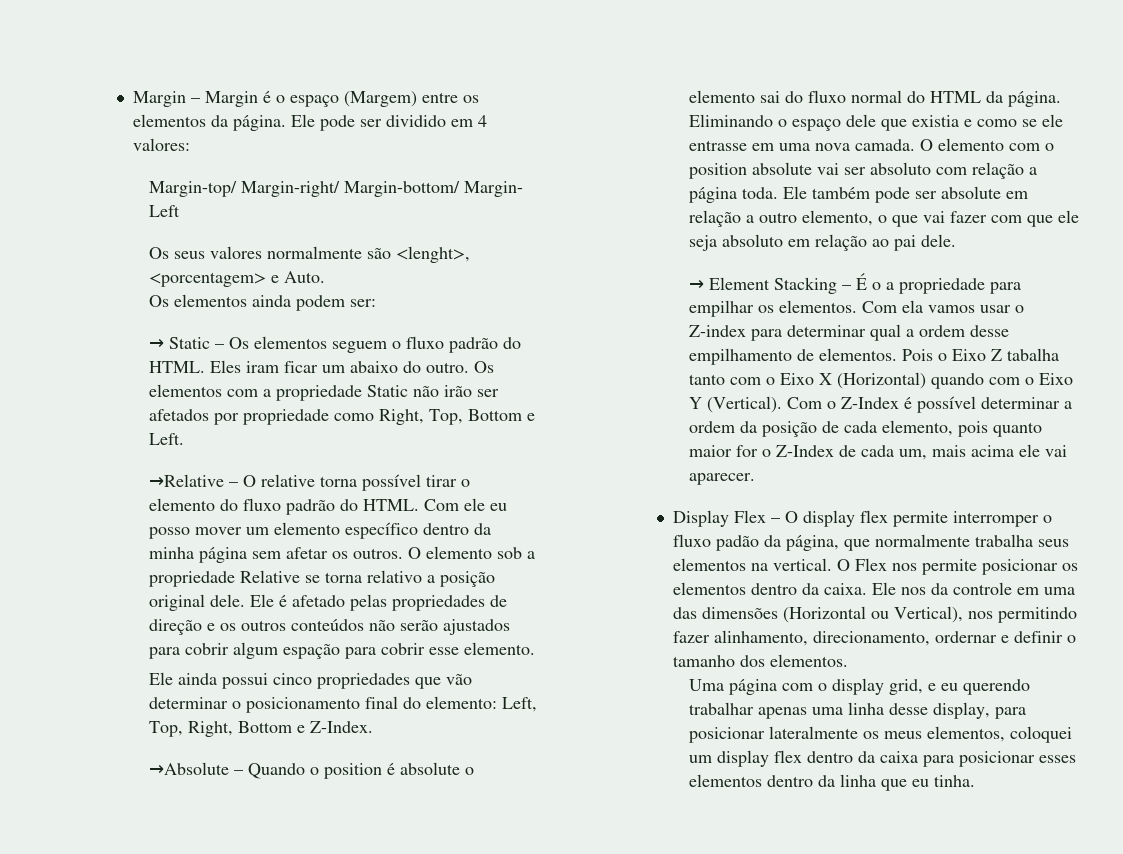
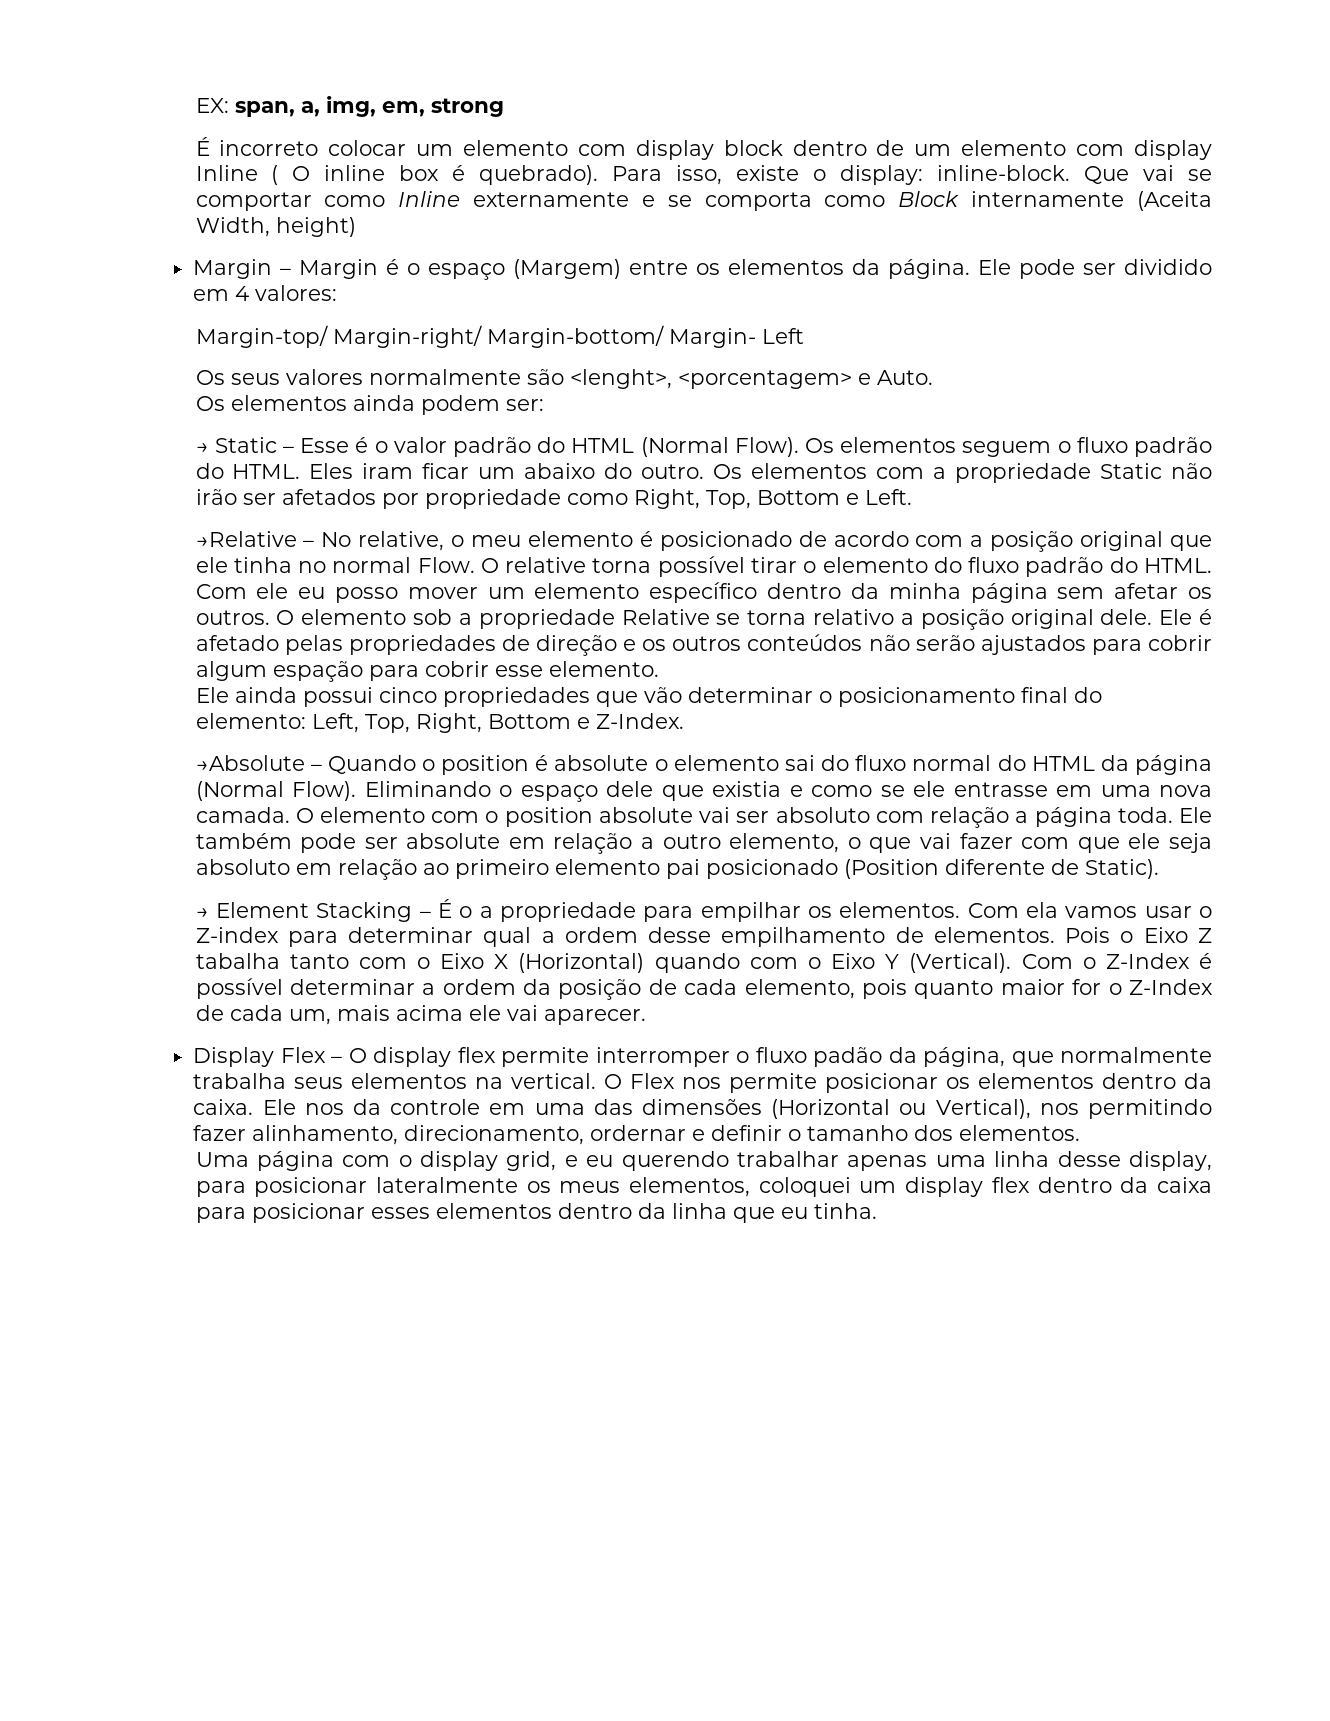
(133, 99) none -> [195,96,504,117] [195,137,1212,160] [195,165,1212,185] [195,191,1213,211] [195,217,356,237] EX: span, a, img, em, strong // É incorreto colocar um elemento com display block dentro de um elemento com display Inline ( O inline box é quebrado). Para isso, existe o display: inline-block. Que vai se comportar como Inline externamente e se comporta como Block internamente (Aceita Width, height) //
(224, 346) none -> [300,437,799,457] Esse é o valor padrão do HTML (Normal Flow).
(238, 484) none -> [321,531,1213,552] [195,557,475,573] No relative, o meu elemento é posicionado de acordo com a posição original que ele tinha no normal Flow.
[1007,91,1061,107] página. -> [1135,755,1213,775] [195,781,357,801] página (Normal Flow).
[893,234,956,251] pai dele. -> [454,859,1159,879] primeiro elemento pai posicionado (Position diferente de Static).

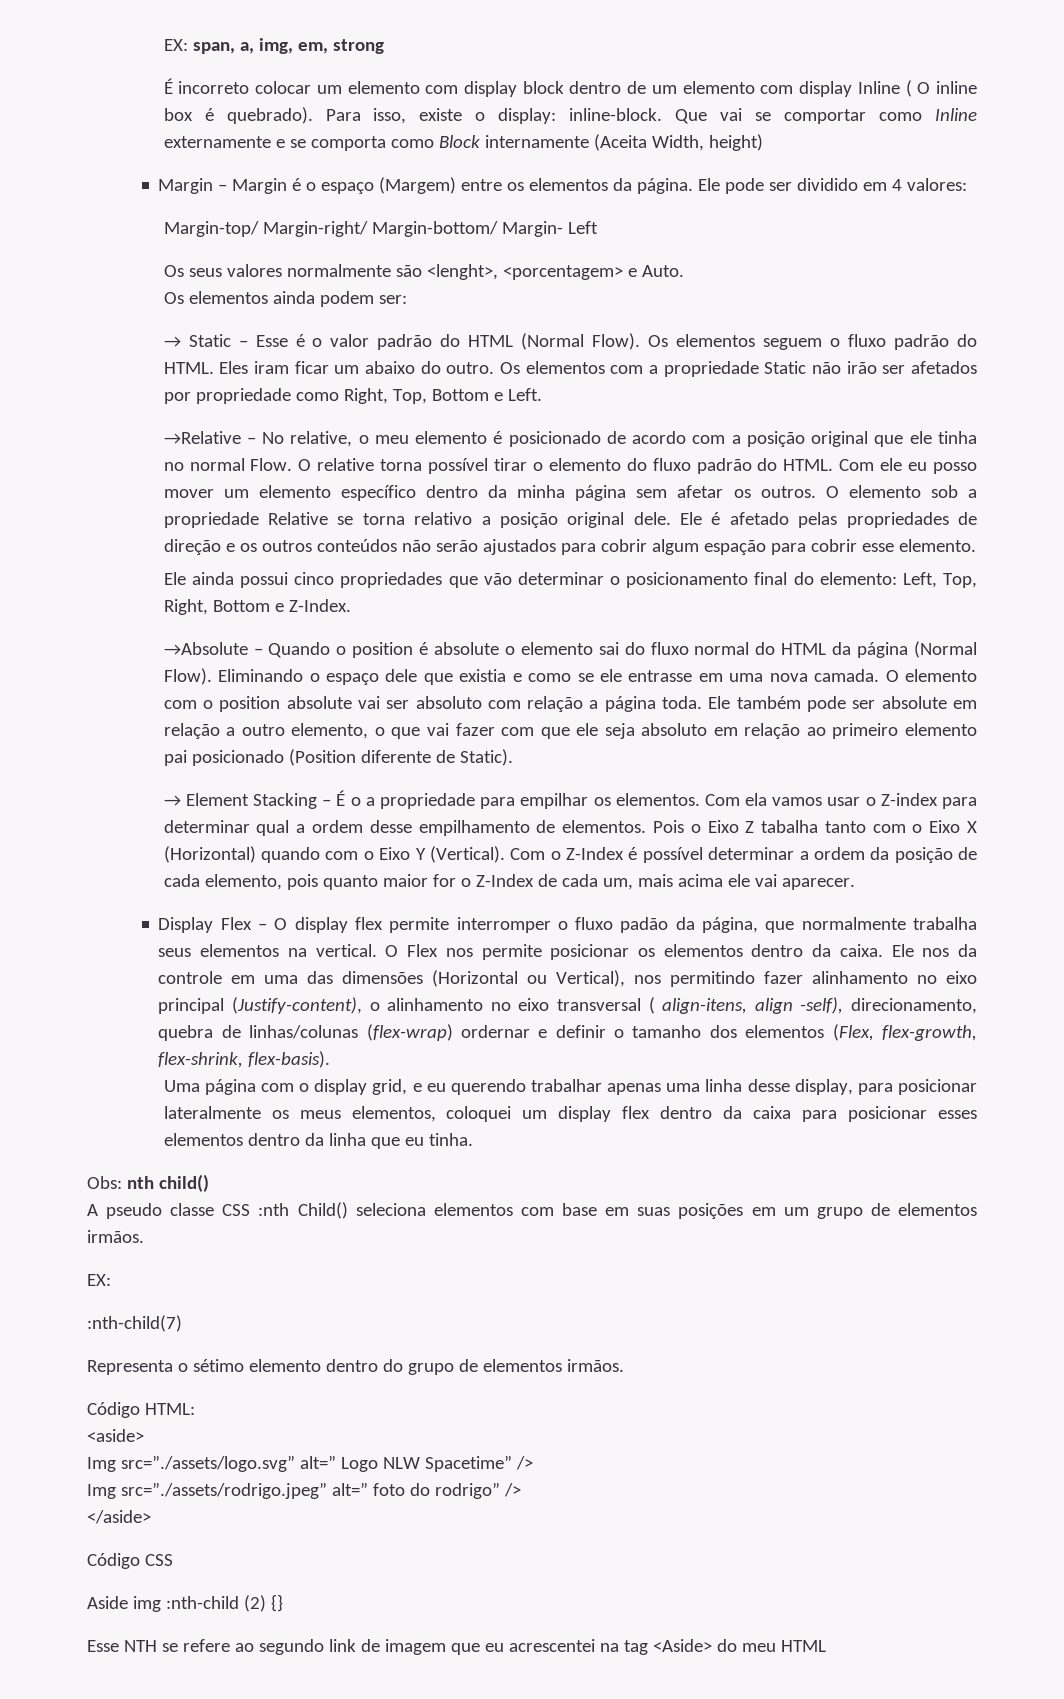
[252,1125,585,1145] alinhamento, direcionamento, -> [812,971,978,984] [158,997,978,1014] [158,1024,453,1041] alinhamento no eixo principal (Justify-content), o alinhamento no eixo transversal ( align-itens, align -self), direcionamento, quebra de linhas/colunas (flex-wrap)
[959,1125,1081,1141] elementos. -> [745,1024,978,1041] [158,1051,331,1068] elementos (Flex, flex-growth, flex-shrink, flex-basis).
(877, 1211) none -> [87,1174,209,1192] [87,1202,978,1219] [87,1230,144,1243] [87,1274,111,1286] [87,1315,182,1332] [87,1359,624,1375] [87,1402,195,1418] [87,1429,144,1442] [87,1455,533,1472] [87,1482,521,1499] [87,1510,151,1524] [87,1553,173,1569] [87,1594,283,1612] [87,1639,826,1655] // Obs: nth child() // A pseudo classe CSS :nth Child() seleciona elementos com base em suas posições em um grupo de elementos irmãos. // EX: // :nth-child(7) // Representa o sétimo elemento dentro do grupo de elementos irmãos. // Código HTML: // <aside> // Img src=”./assets/logo.svg” alt=” Logo NLW Spacetime” /> // Img src=”./assets/rodrigo.jpeg” alt=” foto do rodrigo” /> // </aside> // Código CSS // Aside img :nth-child (2) {} // Esse NTH se refere ao segundo link de imagem que eu acrescentei na tag <Aside> do meu HTML

